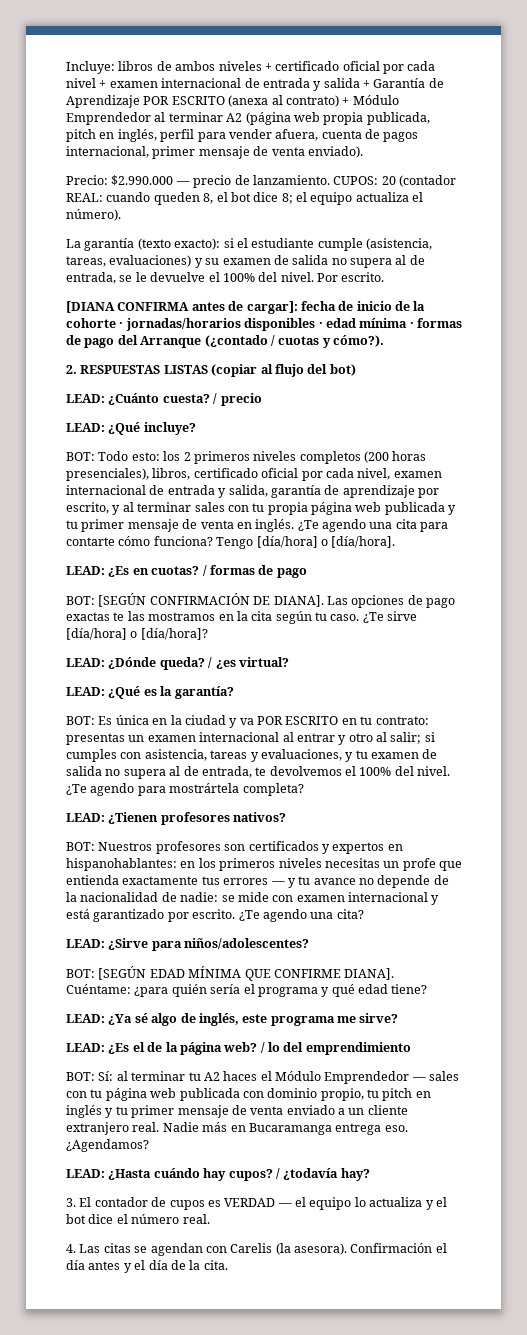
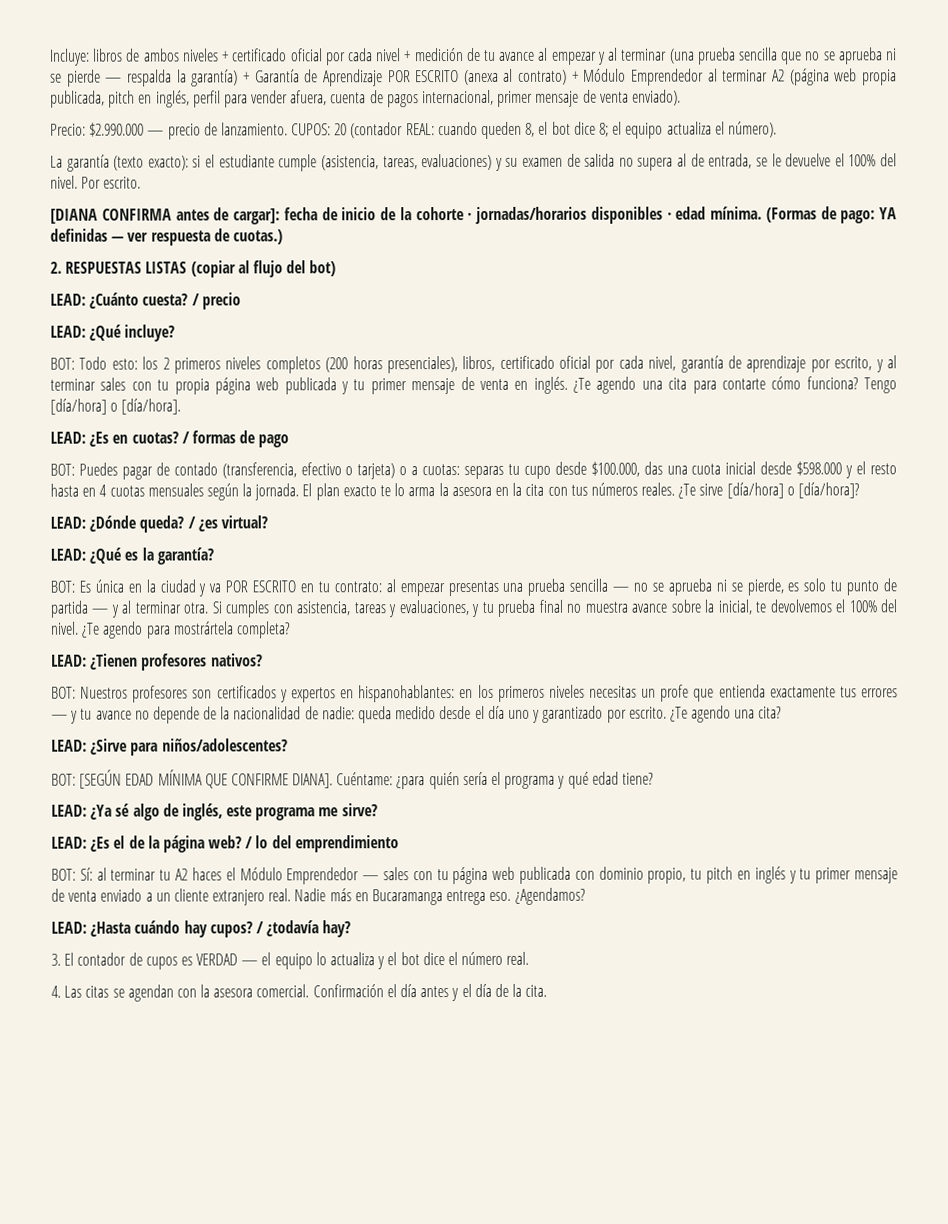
[109,78,360,91] examen internacional de entrada y salida -> [414,47,897,65] [50,69,239,87] medición de tu avance al empezar y al terminar (una prueba sencilla que no se aprueba ni se pierde — respalda la garantía)
[359,318,462,328] [66,335,384,348] mínima · formas de pago del Arranque (¿contado / cuotas y cómo?). -> [710,206,897,224] [50,228,283,246] mínima. (Formas de pago: YA definidas — ver respuesta de cuotas.)
[393,471,442,478] [66,485,268,498] examen internacional de entrada y salida, -> (677, 363) none
[98,593,455,608] [66,611,360,624] [SEGÚN CONFIRMACIÓN DE DIANA]. Las opciones de pago exactas te las mostramos en la cita según tu caso. -> [78,461,897,480] [50,482,676,501] Puedes pagar de contado (transferencia, efectivo o tarjeta) o a cuotas: separas tu cupo desde $100.000, das una cuota inicial desde $598.000 y el resto hasta en 4 cuotas mensuales según la jornada. El plan exacto te lo arma la asesora en la cita con tus números reales.
[66,732,435,745] presentas un examen internacional al entrar y otro al salir; si -> [385,578,897,597] [50,600,223,618] al empezar presentas una prueba sencilla — no se aprueba ni se pierde, es solo tu punto de partida — y al terminar otra. Si
[371,749,438,759] [66,766,252,779] examen de salida no supera al de entrada, -> [497,599,753,617] prueba final no muestra avance sobre la inicial,
[221,892,440,905] [66,909,90,919] se mide con examen internacional y está -> [358,705,541,724] queda medido desde el día uno y
[230,1243,347,1255] Carelis (la asesora). -> [200,984,310,998] la asesora comercial.

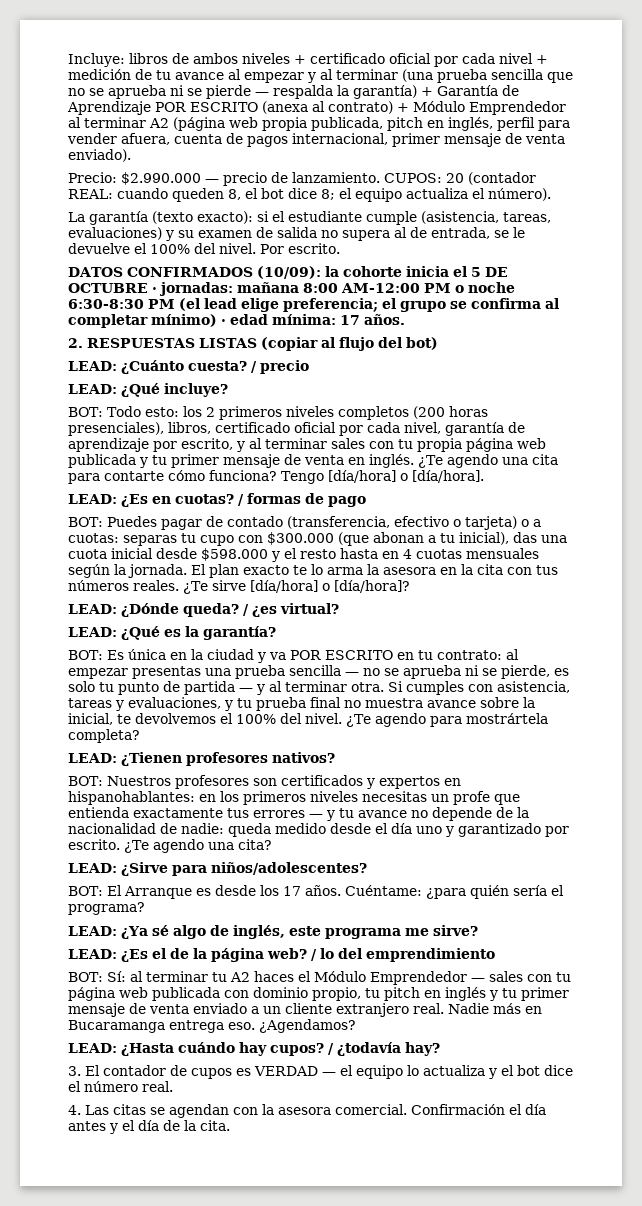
[50,206,897,225] [50,228,283,246] [DIANA CONFIRMA antes de cargar]: fecha de inicio de la cohorte · jornadas/horarios disponibles · edad mínima. (Formas de pago: YA definidas — ver respuesta de cuotas.) -> [68,266,508,279] [68,282,515,296] [68,298,559,312] [68,314,405,328] DATOS CONFIRMADOS (10/09): la cohorte inicia el 5 DE OCTUBRE · jornadas: mañana 8:00 AM-12:00 PM o noche 6:30-8:30 PM (el lead elige preferencia; el grupo se confirma al completar mínimo) · edad mínima: 17 años.
[554,461,640,477] desde $100.000, -> [238,532,509,546] con $300.000 (que abonan a tu inicial),
[79,769,334,789] [SEGÚN EDAD MÍNIMA QUE CONFIRME DIANA]. -> [107,885,341,899] El Arranque es desde los 17 años.
[504,771,654,789] programa y qué edad tiene? -> [68,902,145,915] programa?

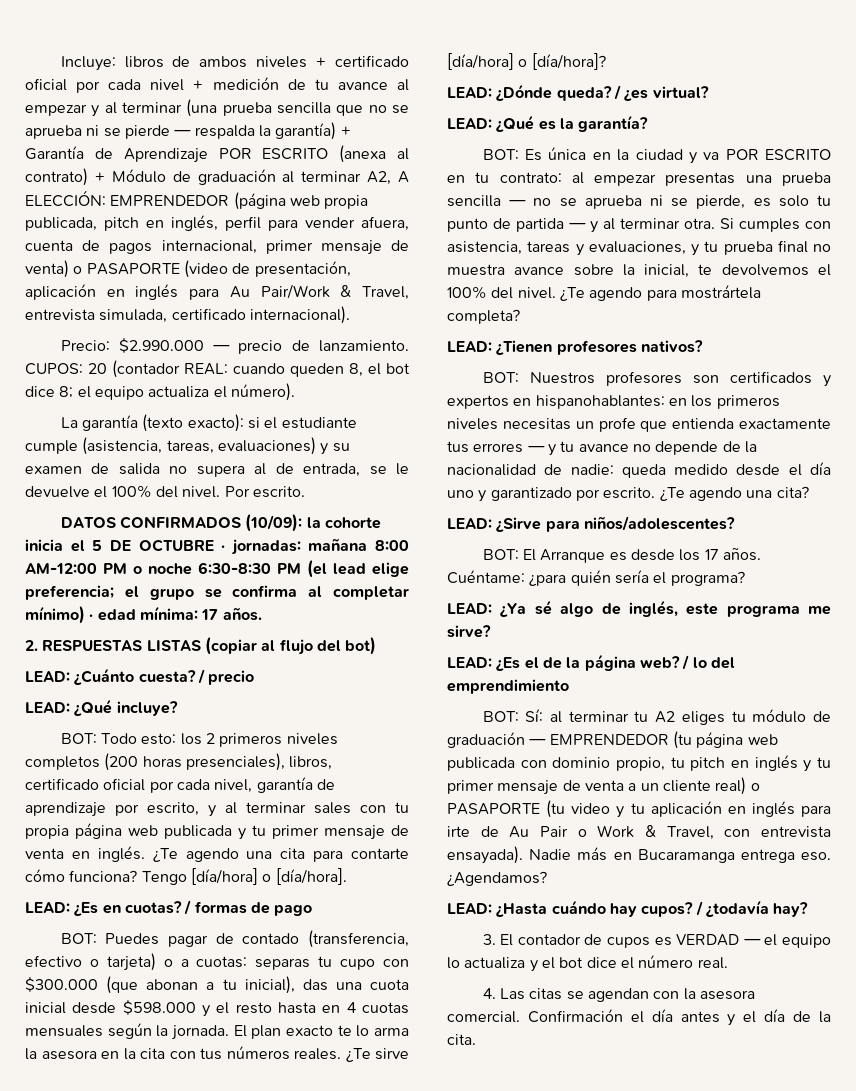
[469,101,566,115] [68,117,169,128] Emprendedor al terminar A2 -> [172,169,409,185] [25,190,230,207] de graduación al terminar A2, A ELECCIÓN: EMPRENDEDOR
[525,134,565,144] [68,149,131,162] venta enviado). -> [25,260,351,278] [25,284,409,300] [25,306,350,324] venta) o PASAPORTE (video de presentación, aplicación en inglés para Au Pair/Work & Travel, entrevista simulada, certificado internacional).
[254,971,571,985] haces el Módulo Emprendedor — sales con tu -> [681,709,831,725] [447,731,692,749] eliges tu módulo de graduación — EMPRENDEDOR (tu
[193,1003,247,1014] enviado -> (624, 785) none
[336,1003,444,1017] extranjero real. -> [715,777,760,795] [447,800,831,818] [447,825,831,840] [447,846,523,864] real) o PASAPORTE (tu video y tu aplicación en inglés para irte de Au Pair o Work & Travel, con entrevista ensayada).

